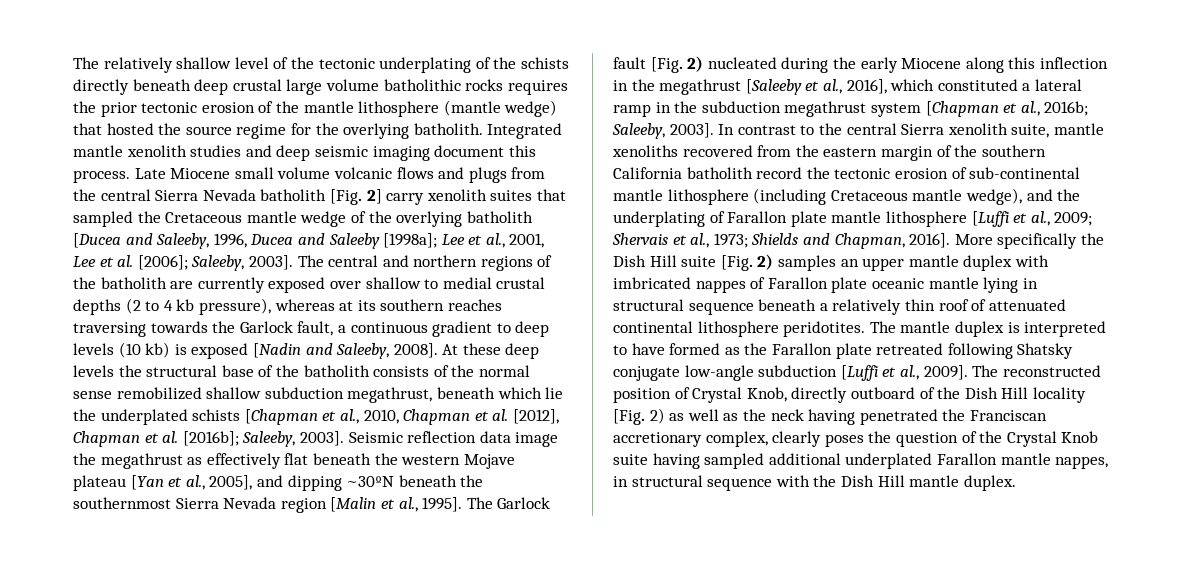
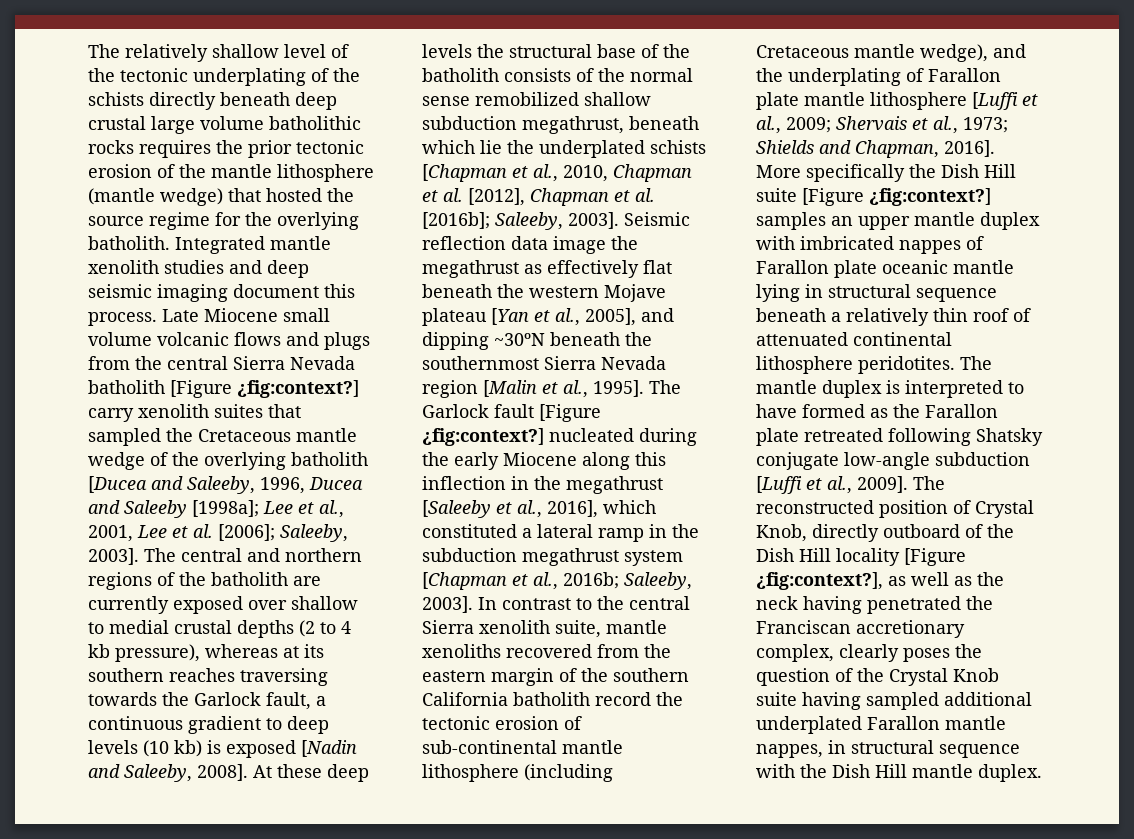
[329,189,382,205] [Fig. 2] -> [170,380,359,398] [Figure ¿fig:context?]
[650,56,704,73] [Fig. 2) -> [539,404,601,422] [422,428,544,446] [Figure ¿fig:context?]
[720,254,774,271] [Fig. 2) -> [802,188,991,206] [Figure ¿fig:context?]
[613,408,665,425] [Fig. 2) -> [904,548,966,566] [756,572,883,590] [Figure ¿fig:context?],

